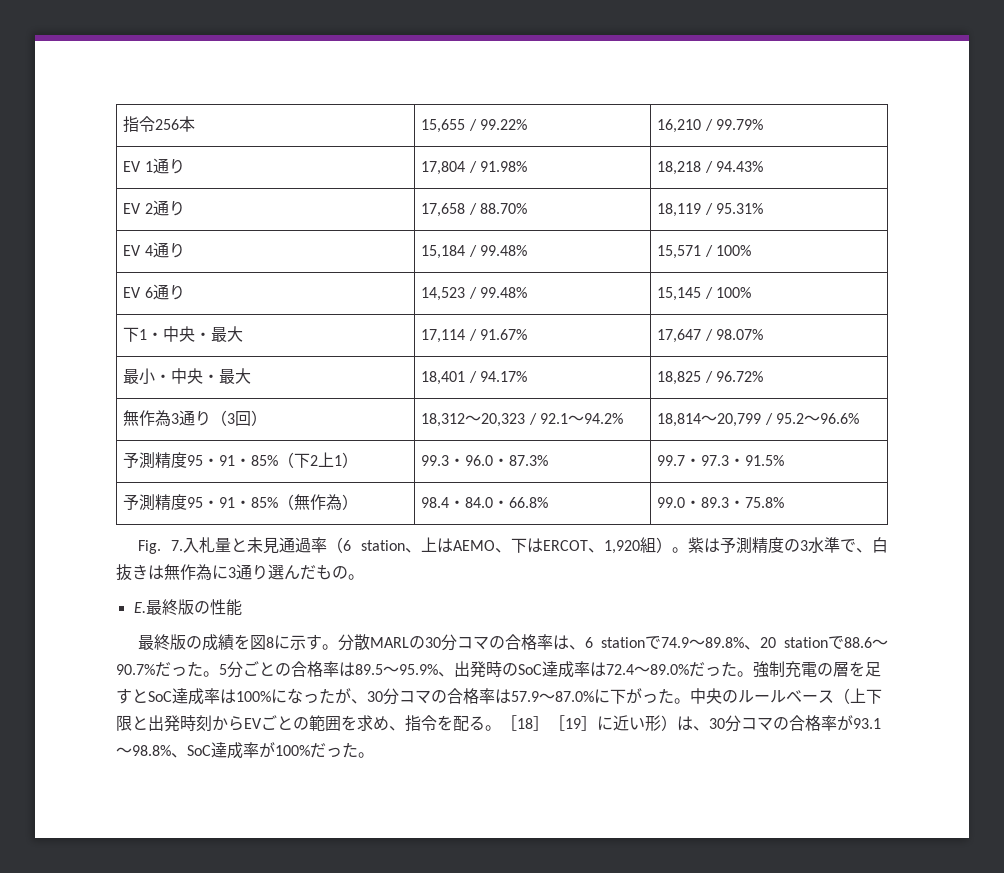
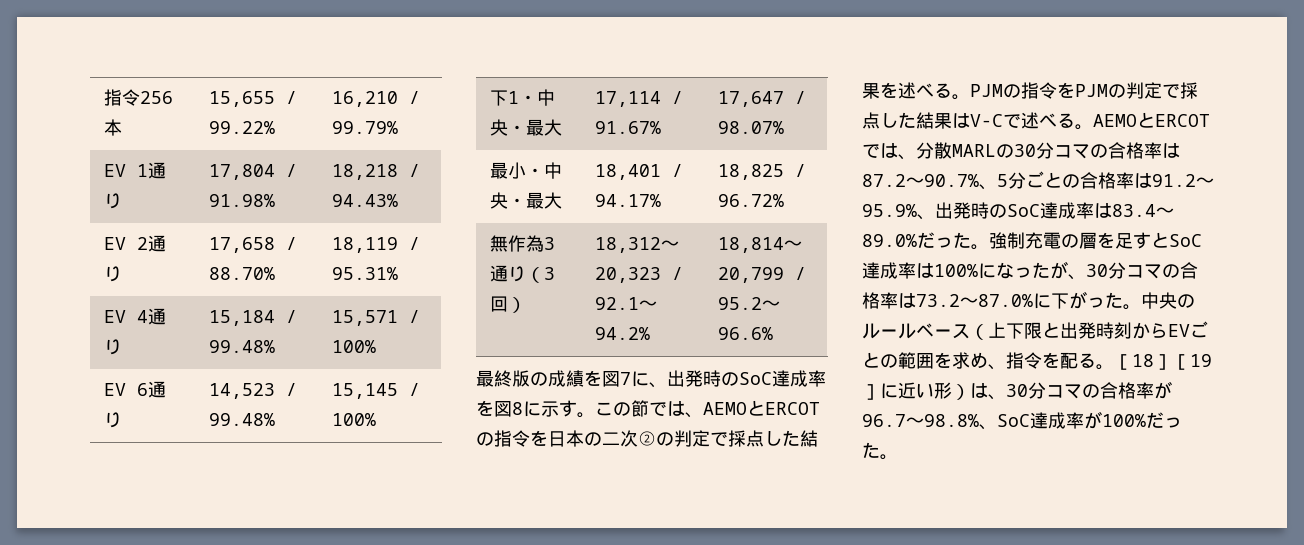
[123,452,359,469] [421,455,549,466] [657,455,785,466] [123,494,359,511] [421,497,549,508] [657,497,785,508] [138,537,888,554] [116,564,364,581] [133,599,242,616] [138,634,339,651] // 予測精度95・91・85%（下2上1） | 99.3・96.0・87.3% | 99.7・97.3・91.5% // 予測精度95・91・85%（無作為） | 98.4・84.0・66.8% | 99.0・89.3・75.8% // Fig. 7.入札量と未見通過率（6 station、上はAEMO、下はERCOT、1,920組）。紫は予測精度の3水準で、白抜きは無作為に3通り選んだもの。 // E.最終版の性能 // 最終版の成績を図8に示す。 -> [476,370,826,388] [476,400,820,418] [476,430,818,447] [862,82,1198,100] [862,112,1210,130] [862,143,916,160] // 最終版の成績を図7に、出発時のSoC達成率を図8に示す。この節では、AEMOとERCOTの指令を日本の二次②の判定で採点した結果を述べる。PJMの指令をPJMの判定で採点した結果はV-Cで述べる。AEMOとERCOTでは、
[569,636,889,650] [116,661,219,677] 、6 stationで74.9〜89.8%、20 stationで88.6〜90.7%だった。 -> [862,174,997,190] 87.2〜90.7%、
[355,664,383,675] 89.5 -> [1152,174,1196,187] 91.2
[606,664,634,675] 72.4 -> [1112,204,1156,217] 83.4
[511,691,539,702] 57.9 -> [916,294,960,307] 73.2
[853,718,881,729] 93.1 -> [862,414,906,427] 96.7

